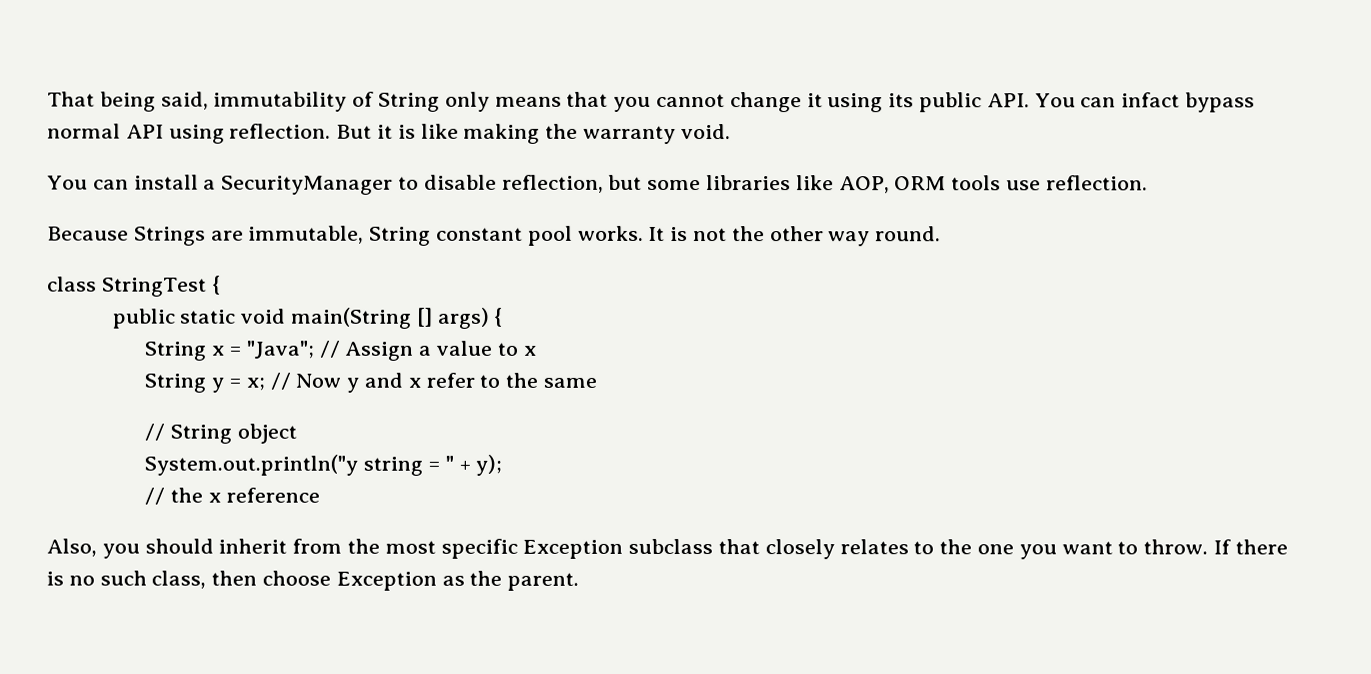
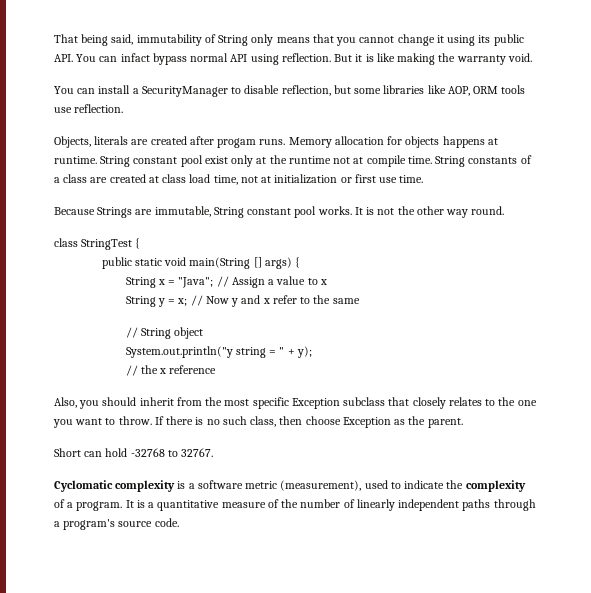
(1148, 183) none -> [54,136,498,148] [54,155,532,167] [54,174,424,185] // Objects, literals are created after progam runs. Memory allocation for objects happens at runtime. String constant pool exist only at the runtime not at compile time. String constants of a class are created at class load time, not at initialization or first use time.
(580, 581) none -> [54,448,214,457] [54,480,526,492] [54,499,536,511] [54,518,179,530] // Short can hold -32768 to 32767. // Cyclomatic complexity is a software metric (measurement), used to indicate the complexity of a program. It is a quantitative measure of the number of linearly independent paths through a program's source code.

